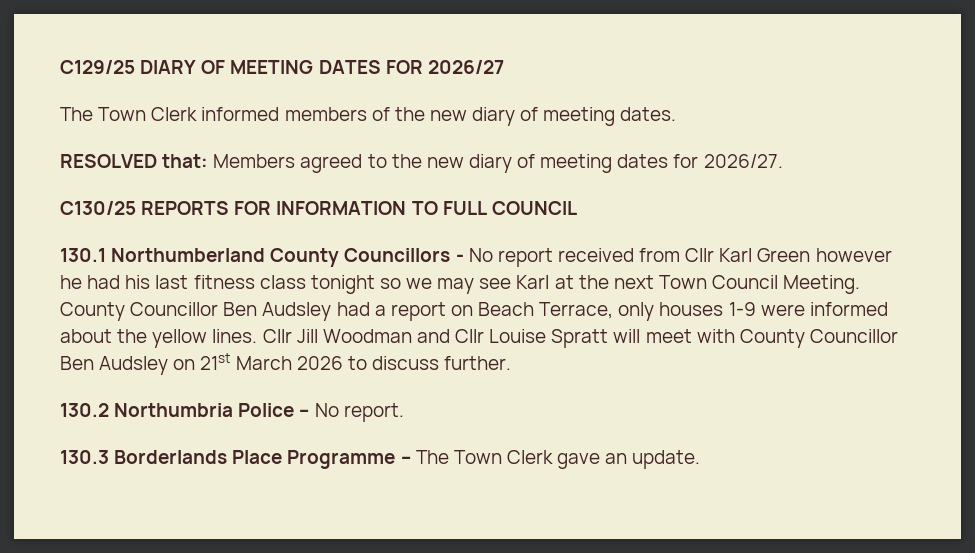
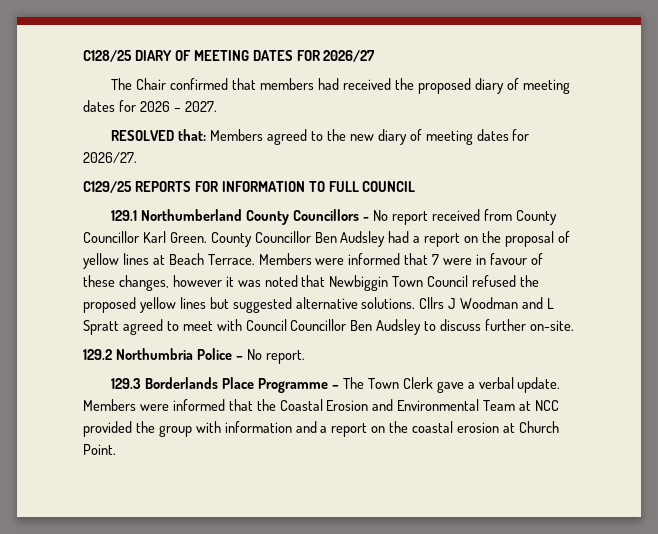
[60,60,135,74] C129/25 -> [83,50,132,62] C128/25
[98,107,677,126] Town Clerk informed members of the new diary of meeting dates. -> [136,78,570,94] [83,100,217,112] Chair confirmed that members had received the proposed diary of meeting dates for 2026 – 2027.
[60,201,136,215] C130/25 -> [83,181,132,193] C129/25
[60,248,106,262] 130.1 -> [111,210,138,221] 129.1
[685,248,892,262] [60,275,861,294] Cllr Karl Green however he had his last fitness class tonight so we may see Karl at the next Town Council Meeting. -> [515,210,557,225] [83,231,207,243] County Councillor Karl Green.
[478,302,888,321] [60,329,641,348] Beach Terrace, only houses 1-9 were informed about the yellow lines. Cllr Jill Woodman and Cllr Louise Spratt will -> [482,231,570,247] [83,253,543,269] [83,275,540,291] [83,297,555,313] [83,319,179,335] the proposal of yellow lines at Beach Terrace. Members were informed that 7 were in favour of these changes, however it was noted that Newbiggin Town Council refused the proposed yellow lines but suggested alternative solutions. Cllrs J Woodman and L Spratt agreed to
[739,329,898,348] [60,353,512,375] [60,403,109,417] County Councillor Ben Audsley on 21st March 2026 to discuss further. // 130.2 -> [245,319,574,335] [83,349,112,360] Council Councillor Ben Audsley to discuss further on-site. // 129.2
[60,450,109,464] 130.3 -> [111,378,142,389] 129.3
[605,450,701,469] an update. -> [467,377,561,393] [83,399,560,411] [83,421,559,437] [83,444,116,455] a verbal update. Members were informed that the Coastal Erosion and Environmental Team at NCC provided the group with information and a report on the coastal erosion at Church Point.

